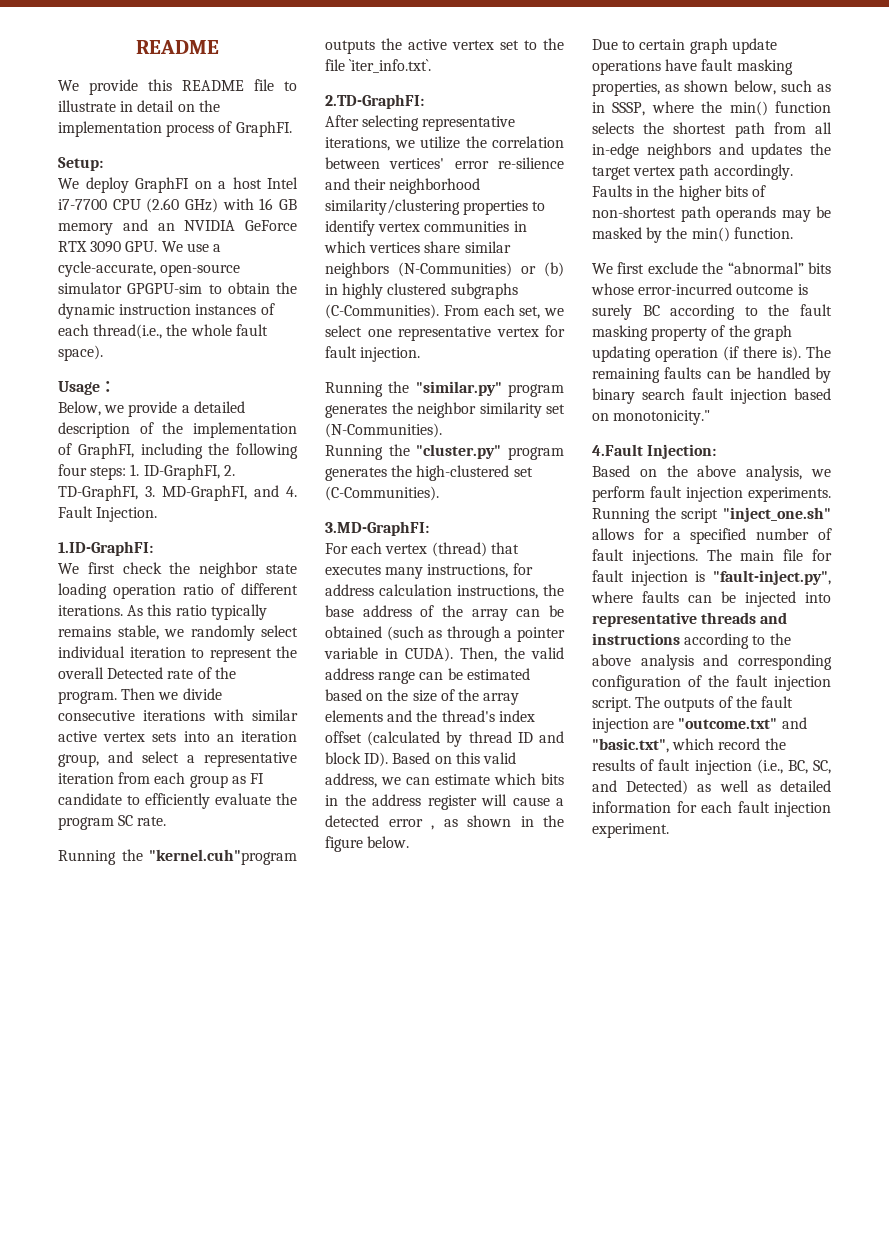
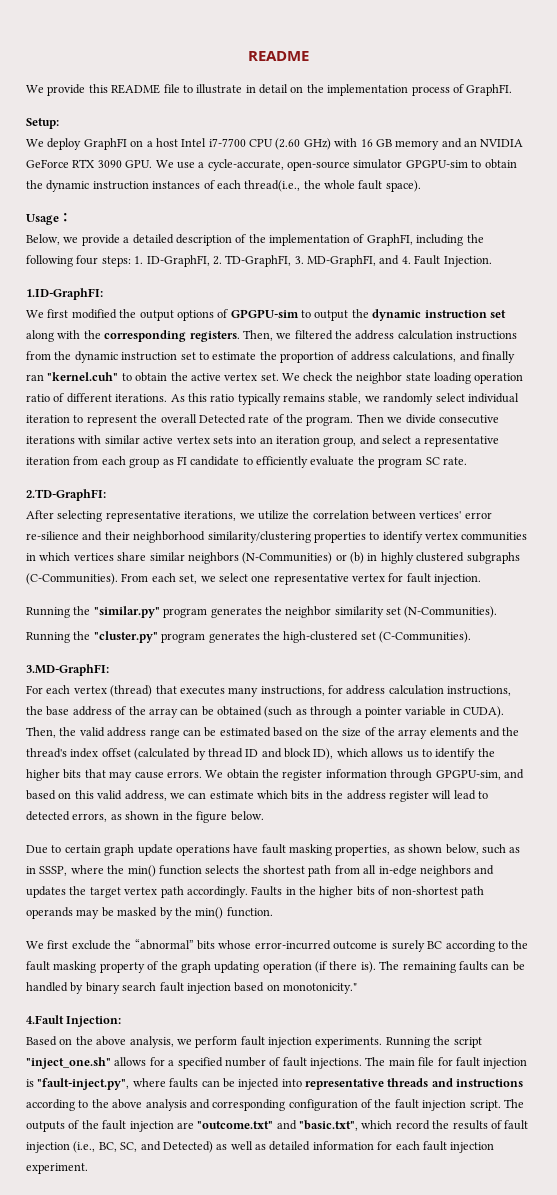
(115, 568) none -> [71,309,506,321] [26,330,518,342] [26,351,515,363] [26,372,300,382] modified the output options of GPGPU-sim to output the dynamic instruction set along with the corresponding registers. Then, we filtered the address calculation instructions from the dynamic instruction set to estimate the proportion of address calculations, and finally ran "kernel.cuh" to obtain the active vertex set. We
[58,849,297,865] [325,38,564,54] [325,59,432,73] // Running the "kernel.cuh"program outputs the active vertex set to the file `iter_info.txt`. -> (467, 461) none
[364,752,431,767] ID). Based -> [313,748,495,760] [26,769,524,781] [26,790,56,800] ID), which allows us to identify the higher bits that may cause errors. We obtain the register information through GPGPU-sim, and based
[512,797,564,806] [325,815,434,830] cause a detected error , -> [453,790,488,800] [26,811,108,822] lead to detected errors,

